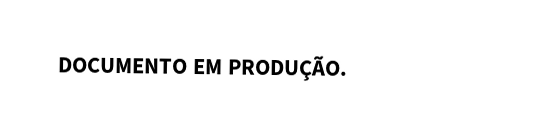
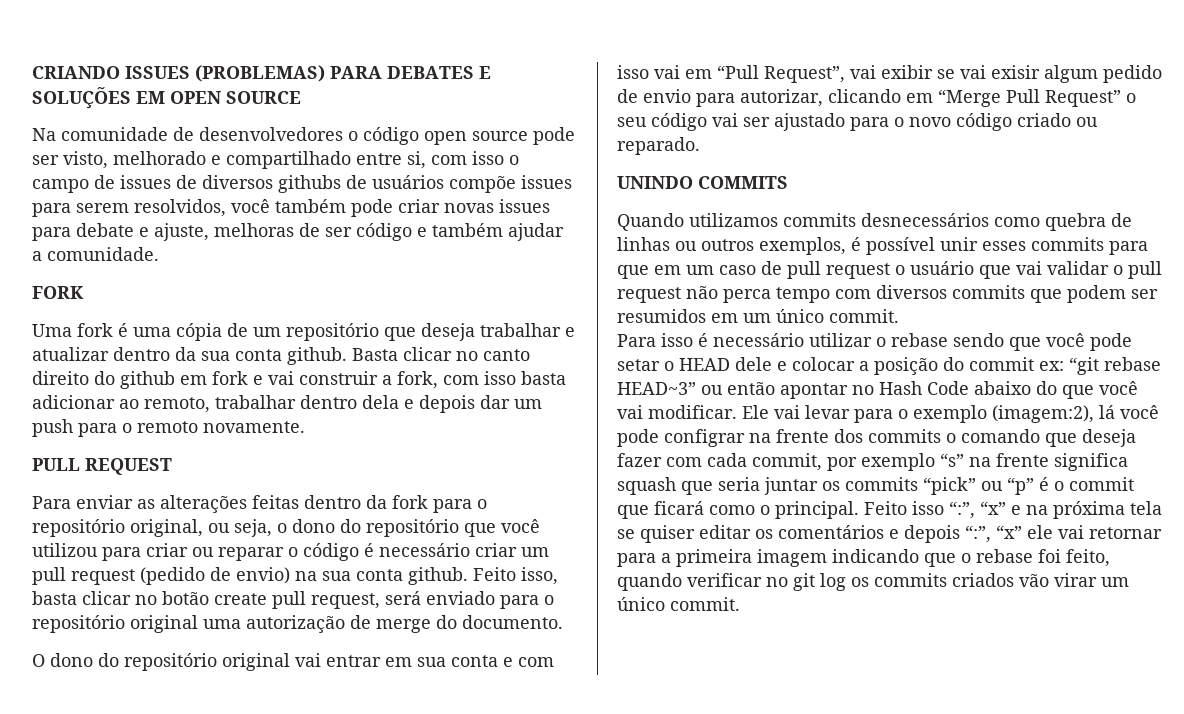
[57,54,349,82] DOCUMENTO EM PRODUÇÃO. -> [32,65,491,82] [32,87,301,109] [32,127,575,145] [32,151,519,169] [32,175,572,193] [32,199,550,217] [32,223,564,241] [32,247,159,261] [32,286,84,299] [32,323,575,341] [32,347,530,365] [32,371,566,389] [32,395,542,413] [32,419,305,437] [32,458,172,475] [32,495,487,513] [32,519,540,537] [32,543,549,561] [32,567,558,585] [32,591,554,609] [32,615,563,633] [32,653,554,671] [617,65,1162,83] [617,89,1136,107] [617,113,1098,131] [617,137,700,155] [617,176,788,189] [617,213,1132,231] [617,237,1148,255] [617,261,1162,279] [617,285,1158,303] [617,309,899,323] [617,333,1132,351] [617,357,1161,375] [617,381,1138,399] [617,405,1159,423] [617,429,1136,447] [617,453,1128,471] [617,477,1134,495] [617,501,1162,519] [617,525,1162,543] [617,549,1110,567] [617,573,1129,591] [617,597,740,611] CRIANDO ISSUES (PROBLEMAS) PARA DEBATES E SOLUÇÕES EM OPEN SOURCE // Na comunidade de desenvolvedores o código open source pode ser visto, melhorado e compartilhado entre si, com isso o campo de issues de diversos githubs de usuários compõe issues para serem resolvidos, você também pode criar novas issues para debate e ajuste, melhoras de ser código e também ajudar a comunidade. // FORK // Uma fork é uma cópia de um repositório que deseja trabalhar e atualizar dentro da sua conta github. Basta clicar no canto direito do github em fork e vai construir a fork, com isso basta adicionar ao remoto, trabalhar dentro dela e depois dar um push para o remoto novamente. // PULL REQUEST // Para enviar as alterações feitas dentro da fork para o repositório original, ou seja, o dono do repositório que você utilizou para criar ou reparar o código é necessário criar um pull request (pedido de envio) na sua conta github. Feito isso, basta clicar no botão create pull request, será enviado para o repositório original uma autorização de merge do documento. // O dono do repositório original vai entrar em sua conta e com isso vai em “Pull Request”, vai exibir se vai exisir algum pedido de envio para autorizar, clicando em “Merge Pull Request” o seu código vai ser ajustado para o novo código criado ou reparado. // UNINDO COMMITS // Quando utilizamos commits desnecessários como quebra de linhas ou outros exemplos, é possível unir esses commits para que em um caso de pull request o usuário que vai validar o pull request não perca tempo com diversos commits que podem ser resumidos em um único commit. // Para isso é necessário utilizar o rebase sendo que você pode setar o HEAD dele e colocar a posição do commit ex: “git rebase HEAD~3” ou então apontar no Hash Code abaixo do que você vai modificar. Ele vai levar para o exemplo (imagem:2), lá você pode configrar na frente dos commits o comando que deseja fazer com cada commit, por exemplo “s” na frente significa squash que seria juntar os commits “pick” ou “p” é o commit que ficará como o principal. Feito isso “:”, “x” e na próxima tela se quiser editar os comentários e depois “:”, “x” ele vai retornar para a primeira imagem indicando que o rebase foi feito, quando verificar no git log os commits criados vão virar um único commit.

